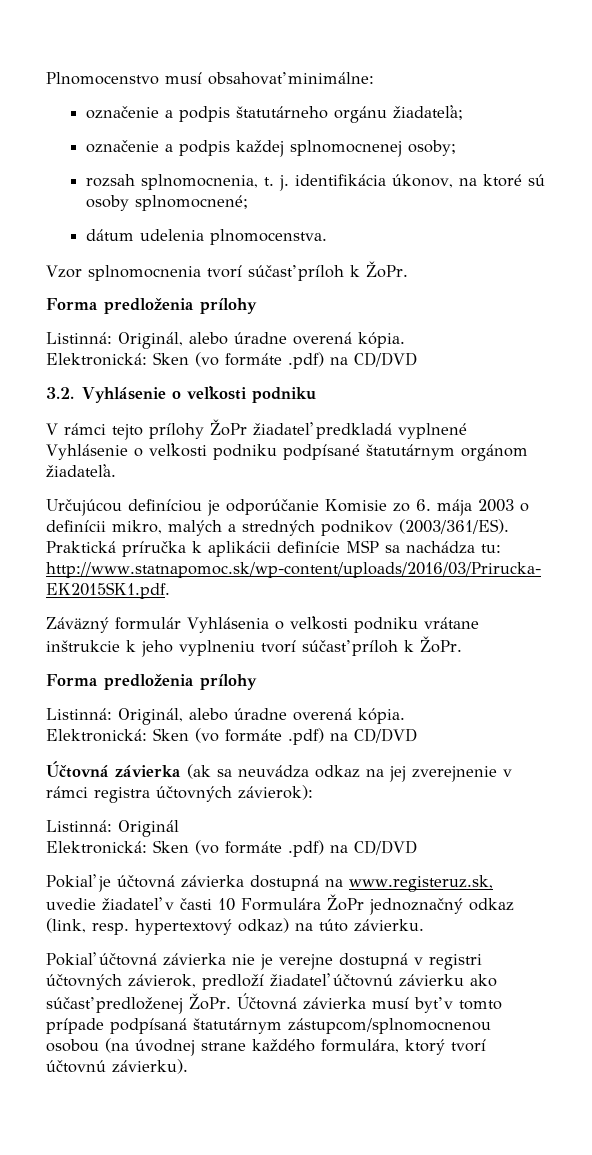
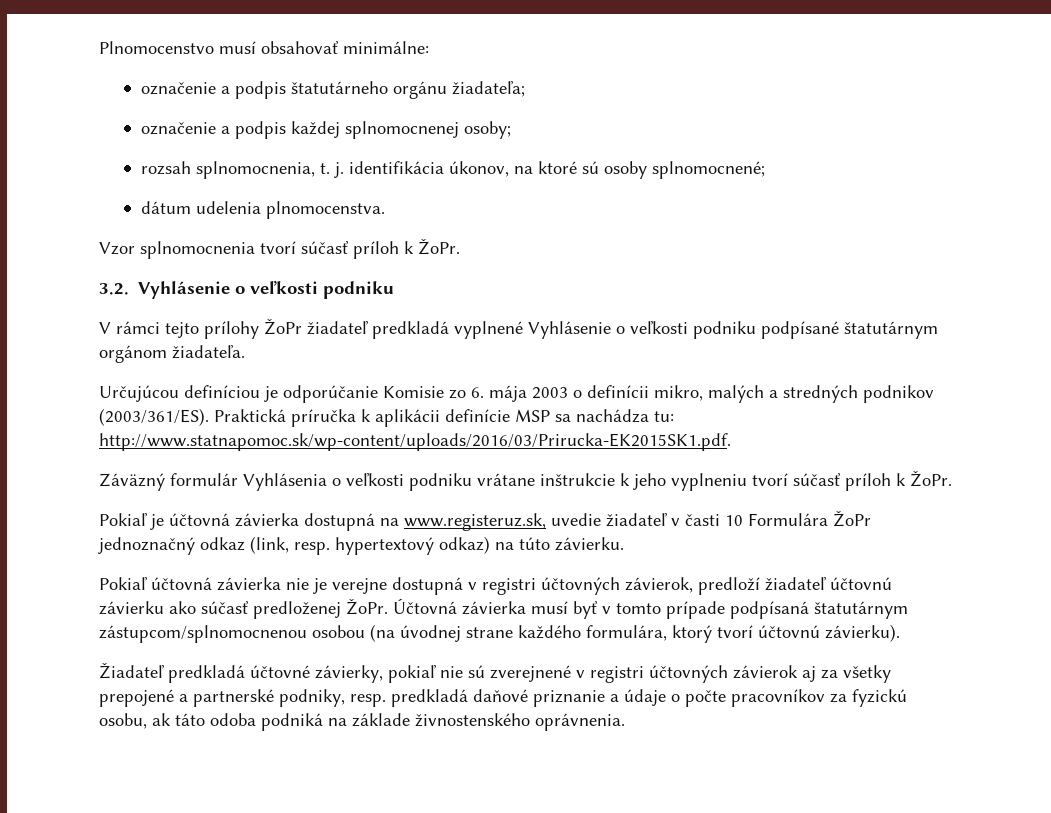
[46,298,257,314] [46,332,405,349] [46,352,418,369] // Forma predloženia prílohy // Listinná: Originál, alebo úradne overená kópia. // Elektronická: Sken (vo formáte .pdf) na CD/DVD -> (460, 246) none
[46,674,257,690] [46,708,405,725] [46,728,418,745] [46,761,512,782] [46,785,313,803] [46,820,179,837] [46,840,418,857] // Forma predloženia prílohy // Listinná: Originál, alebo úradne overená kópia. // Elektronická: Sken (vo formáte .pdf) na CD/DVD // Účtovná závierka (ak sa neuvádza odkaz na jej zverejnenie v rámci registra účtovných závierok): // Listinná: Originál // Elektronická: Sken (vo formáte .pdf) na CD/DVD -> (952, 478) none
(188, 1066) none -> [99,662,891,683] [99,689,907,707] [99,713,625,731] // Žiadateľ predkladá účtovné závierky, pokiaľ nie sú zverejnené v registri účtovných závierok aj za všetky prepojené a partnerské podniky, resp. predkladá daňové priznanie a údaje o počte pracovníkov za fyzickú osobu, ak táto odoba podniká na základe živnostenského oprávnenia.

